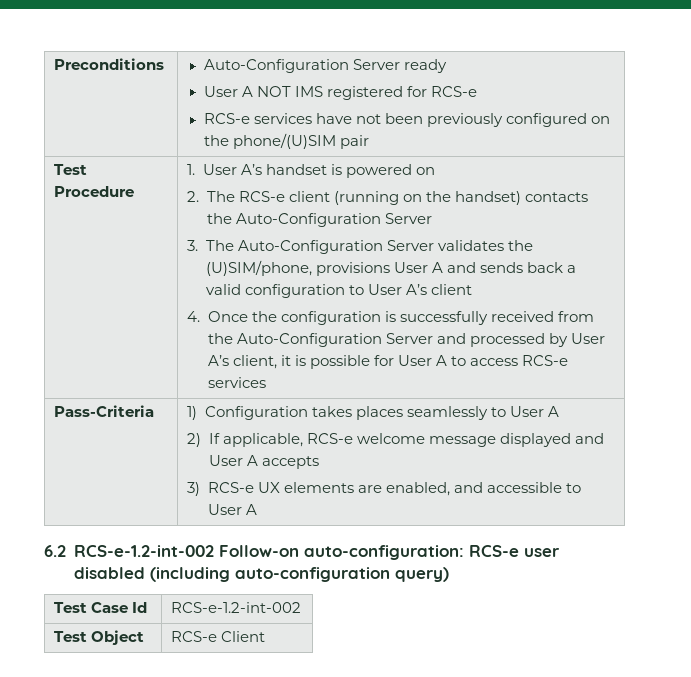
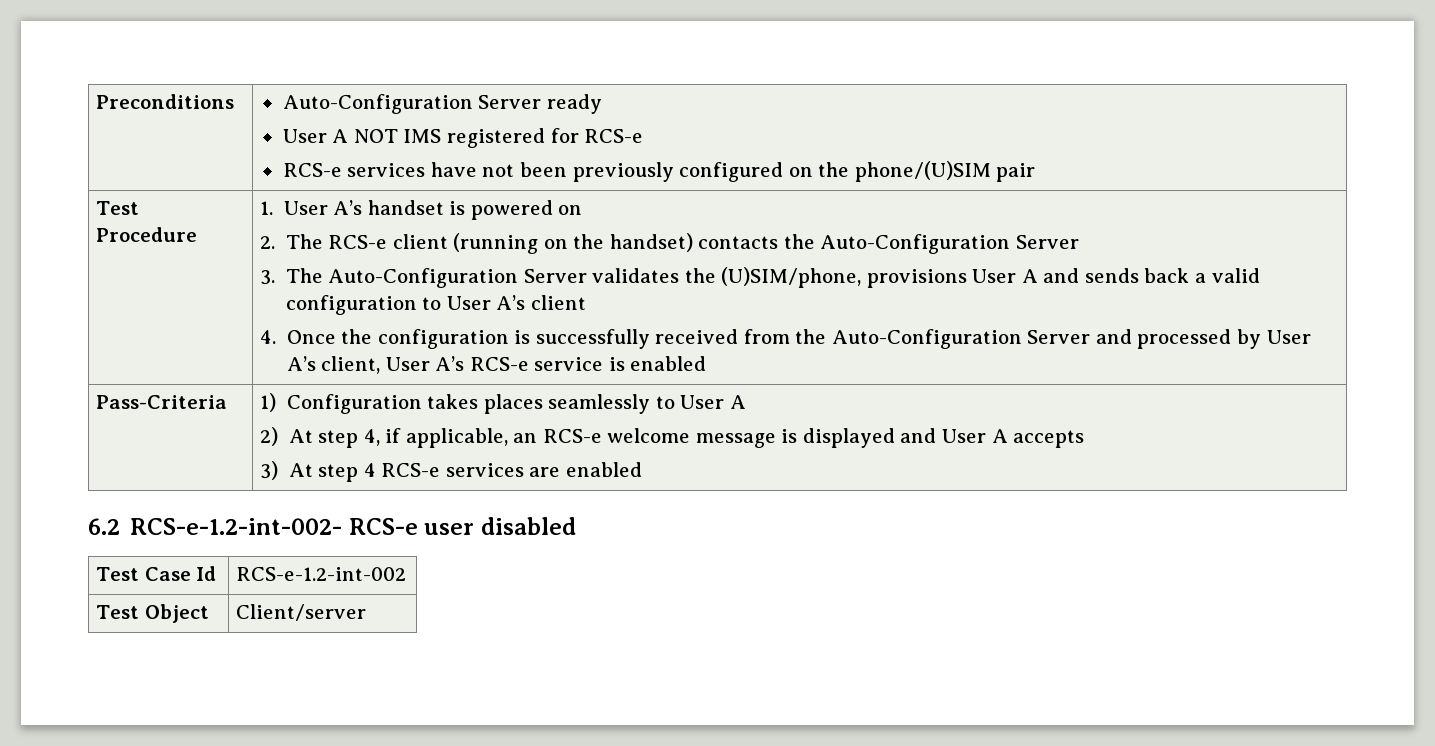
[280,355,569,369] [207,377,266,388] it is possible for User A to access RCS-e services -> [385,356,707,371] User A’s RCS-e service is enabled
[208,433,303,447] If applicable, -> [288,428,538,448] At step 4, if applicable, an
(496, 441) none -> [781,429,798,443] is
[207,482,582,496] [207,504,257,515] [44,545,464,560] RCS-e UX elements are enabled, and accessible to User A // 6.2 RCS-e-1.2-int-002 Follow-on auto-configuration: -> [288,462,642,482] [88,518,343,535] At step 4 RCS-e services are enabled // 6.2 RCS-e-1.2-int-002-
[149,567,449,582] (including auto-configuration query) -> (576, 526) none
[171,631,266,642] RCS-e Client -> [236,604,367,621] Client/server

